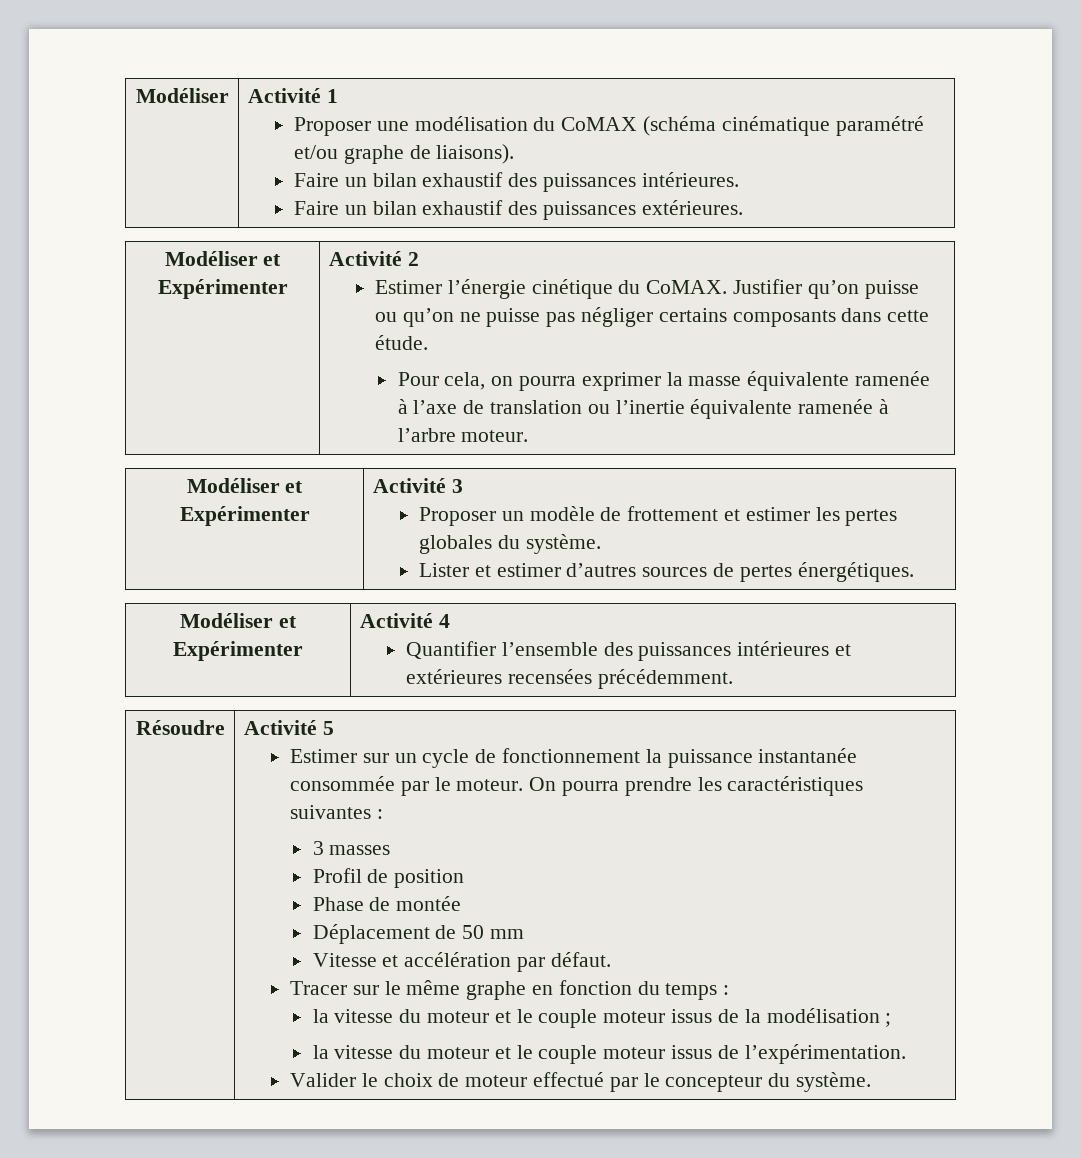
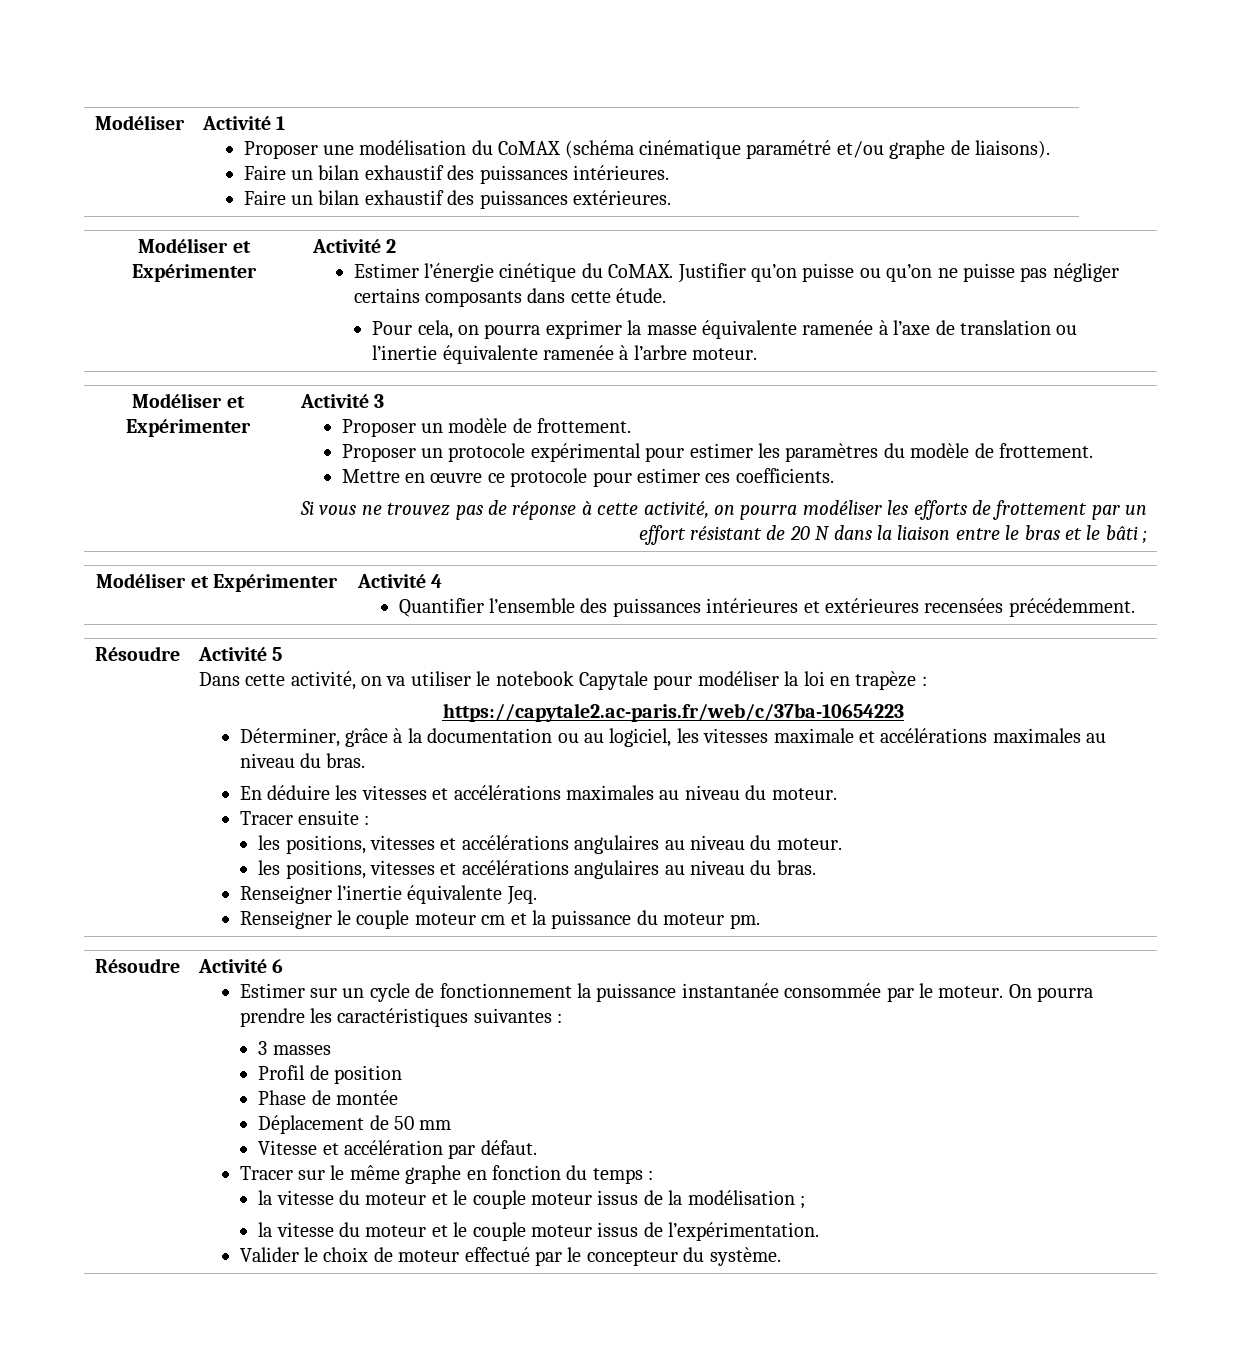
[627,506,898,526] [419,534,601,554] [419,562,914,582] frottement et estimer les pertes globales du système. // Lister et estimer d’autres sources de pertes énergétiques. -> [537,418,632,433] [341,443,1093,462] [341,468,834,487] [299,500,1148,520] [638,525,1148,545] frottement. // Proposer un protocole expérimental pour estimer les paramètres du modèle de frottement. // Mettre en œuvre ce protocole pour estimer ces coefficients. // Si vous ne trouvez pas de réponse à cette activité, on pourra modéliser les efforts de frottement par un effort résistant de 20 N dans la liaison entre le bras et le bâti ;
(334, 728) none -> [198,671,927,690] [442,703,904,722] [239,728,1107,747] [239,753,366,768] [239,785,837,800] [239,810,370,825] [258,835,842,854] [258,860,816,879] [239,885,537,905] [239,910,760,929] [94,958,180,973] [197,959,284,973] // Dans cette activité, on va utiliser le notebook Capytale pour modéliser la loi en trapèze : // https://capytale2.ac-paris.fr/web/c/37ba-10654223 // Déterminer, grâce à la documentation ou au logiciel, les vitesses maximale et accélérations maximales au niveau du bras. // En déduire les vitesses et accélérations maximales au niveau du moteur. // Tracer ensuite : // les positions, vitesses et accélérations angulaires au niveau du moteur. // les positions, vitesses et accélérations angulaires au niveau du bras. // Renseigner l’inertie équivalente Jeq. // Renseigner le couple moteur cm et la puissance du moteur pm. // Résoudre | Activité 6

